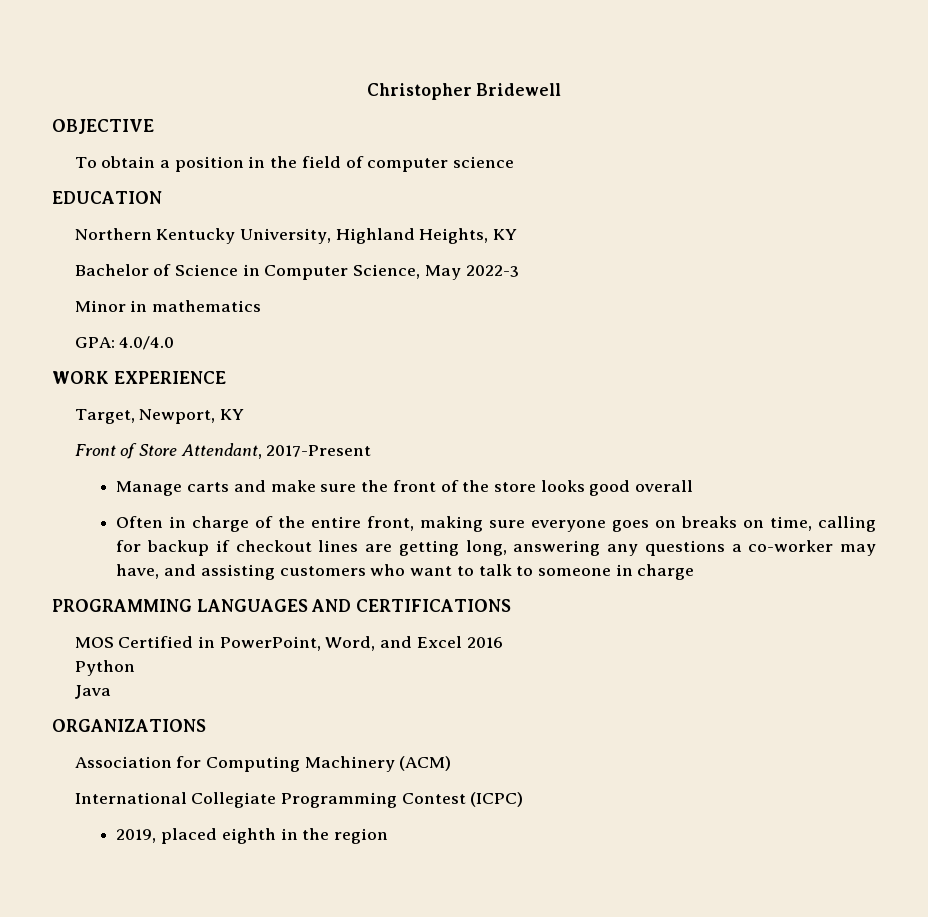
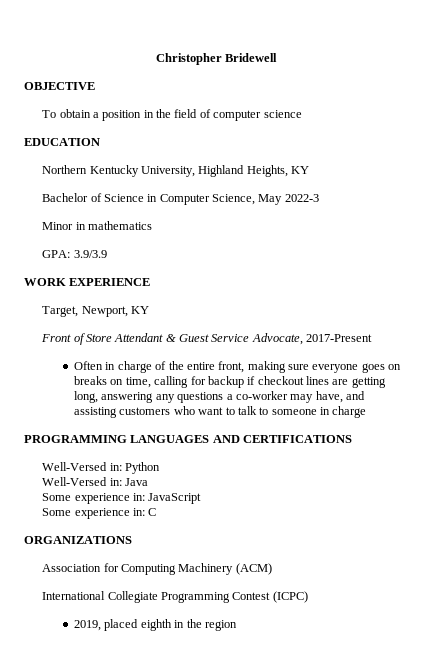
[119,336,175,350] 4.0/4.0 -> [73,250,107,258] 3.9/3.9
[180,443,372,459] [116,480,694,496] Attendant, 2017-Present // Manage carts and make sure the front of the store looks good overall -> [114,333,373,345] Attendant & Guest Service Advocate, 2017-Present
[74,636,503,651] MOS Certified in PowerPoint, Word, and Excel 2016 // -> [42,462,122,471] Well-Versed in:
(135, 668) none -> [42,477,122,486] Well-Versed in:
(111, 692) none -> [42,493,202,504] [42,508,157,519] // Some experience in: JavaScript // Some experience in: C

